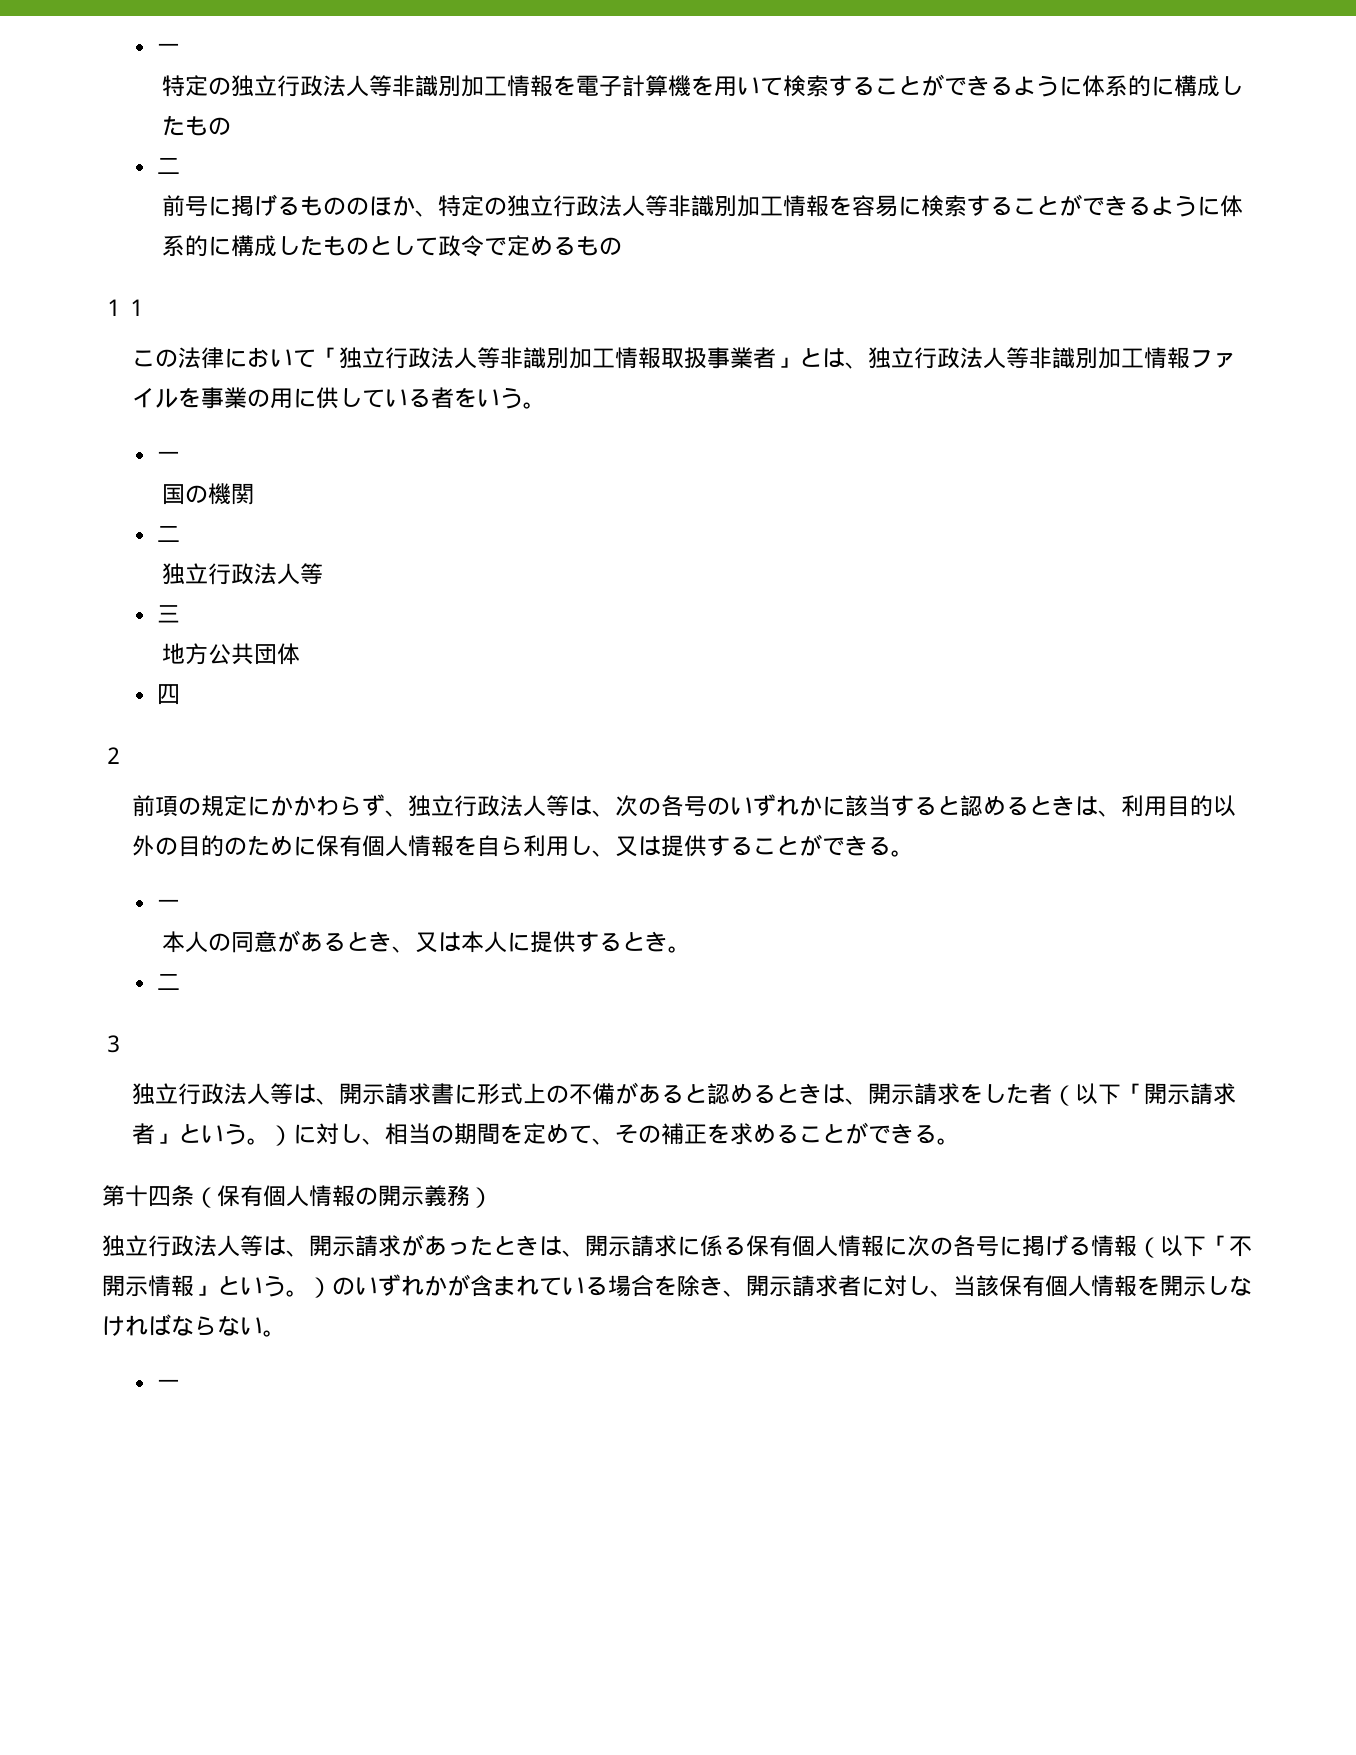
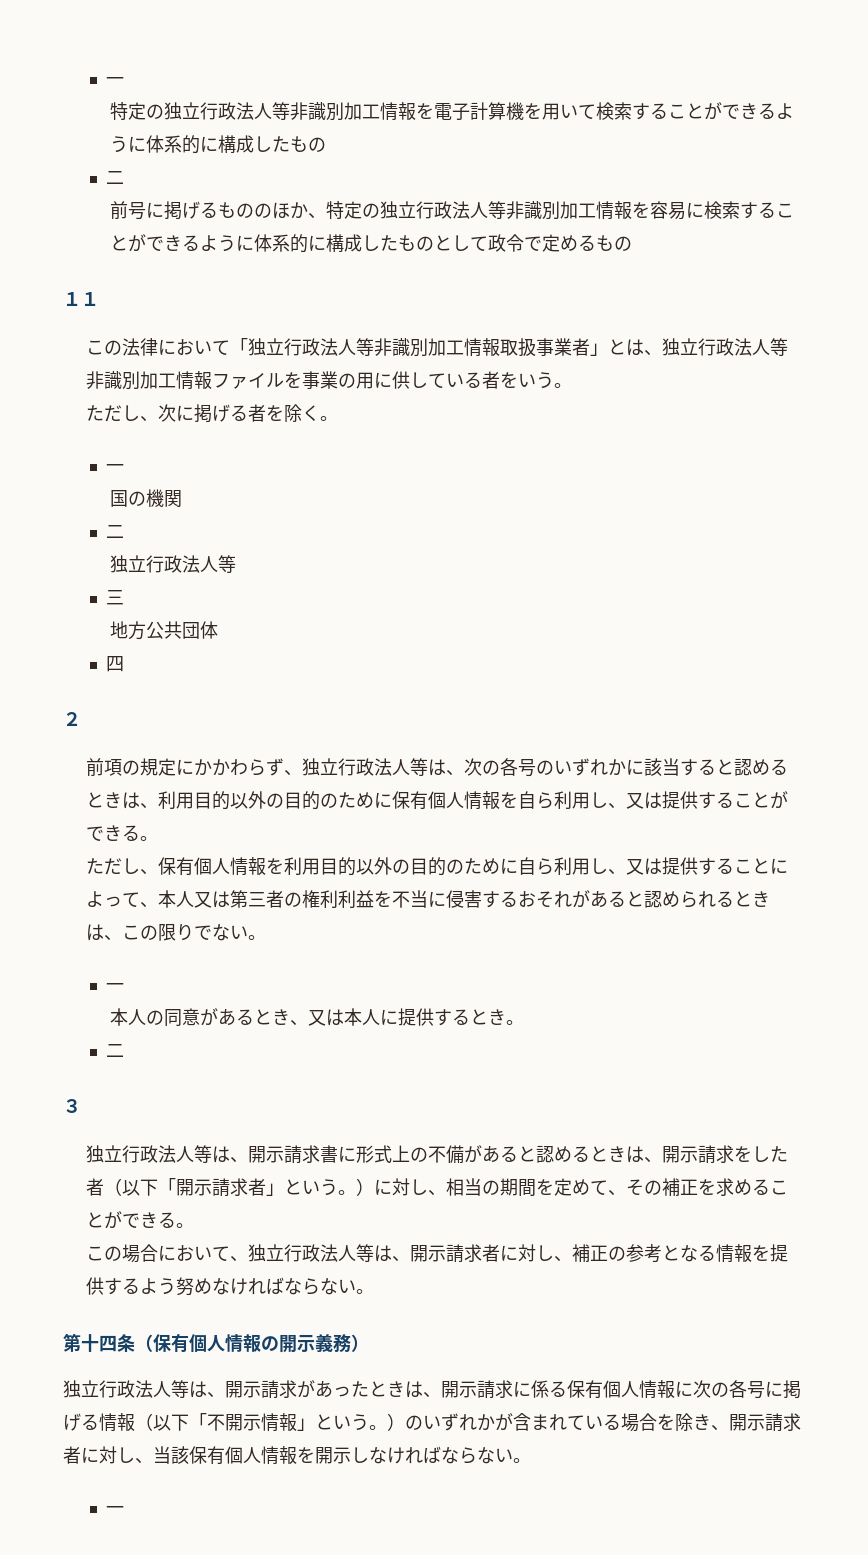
(546, 405) none -> [86,404,339,423] // ただし、次に掲げる者を除く。
(914, 853) none -> [86,857,789,876] [86,890,771,908] [86,923,267,941] // ただし、保有個人情報を利用目的以外の目的のために自ら利用し、又は提供することによって、本人又は第三者の権利利益を不当に侵害するおそれがあると認められるときは、この限りでない。
(960, 1141) none -> [86,1244,789,1263] [86,1277,375,1296] // この場合において、独立行政法人等は、開示請求者に対し、補正の参考となる情報を提供するよう努めなければならない。

